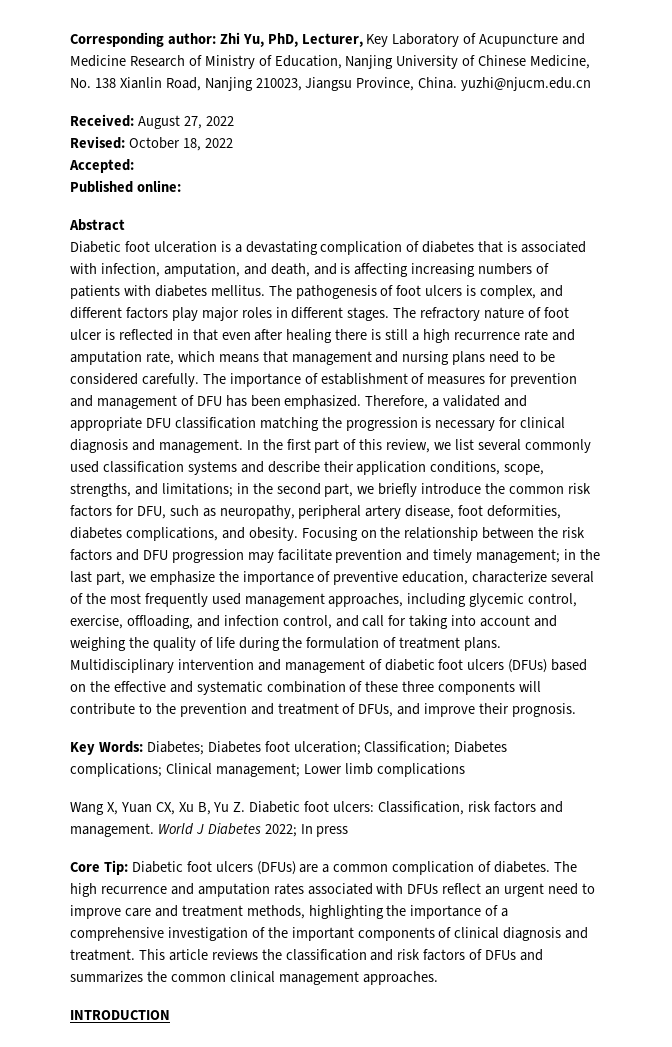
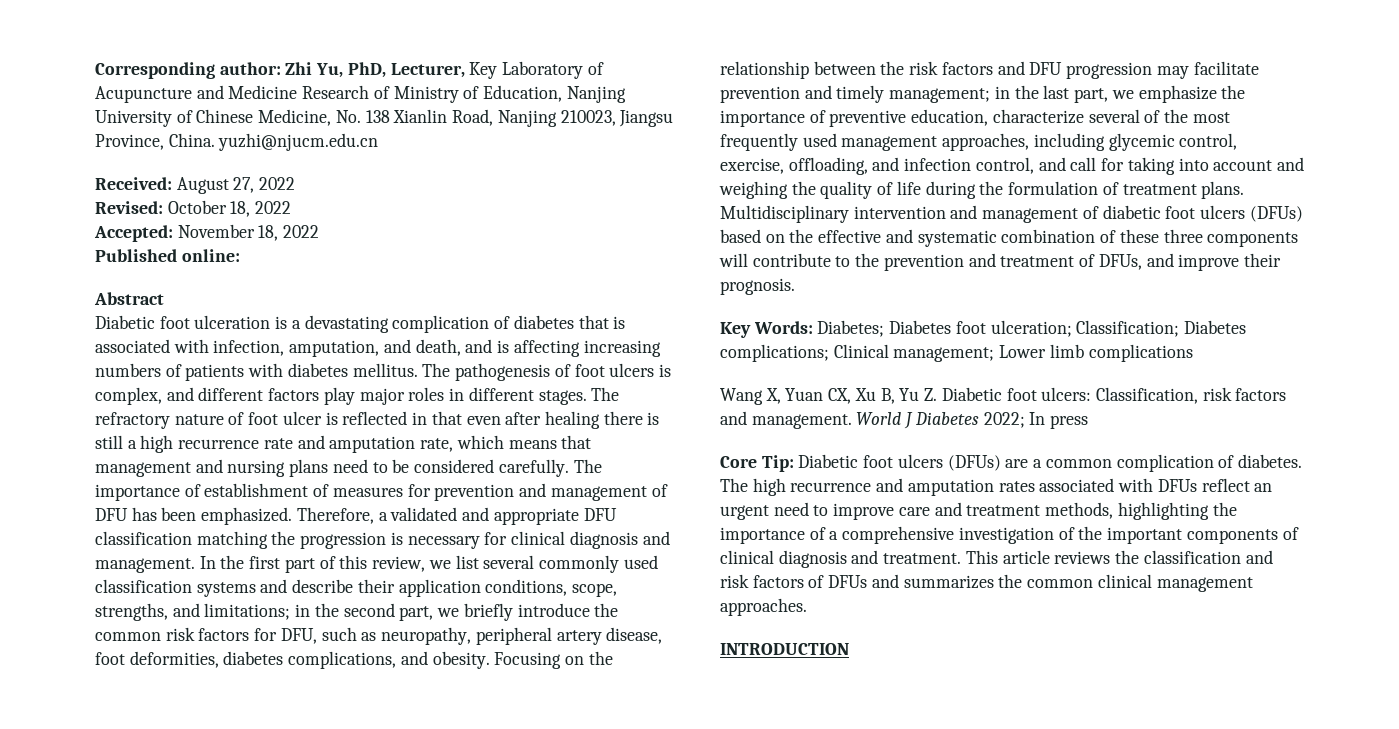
(134, 166) none -> [177,224,320,241] November 18, 2022

